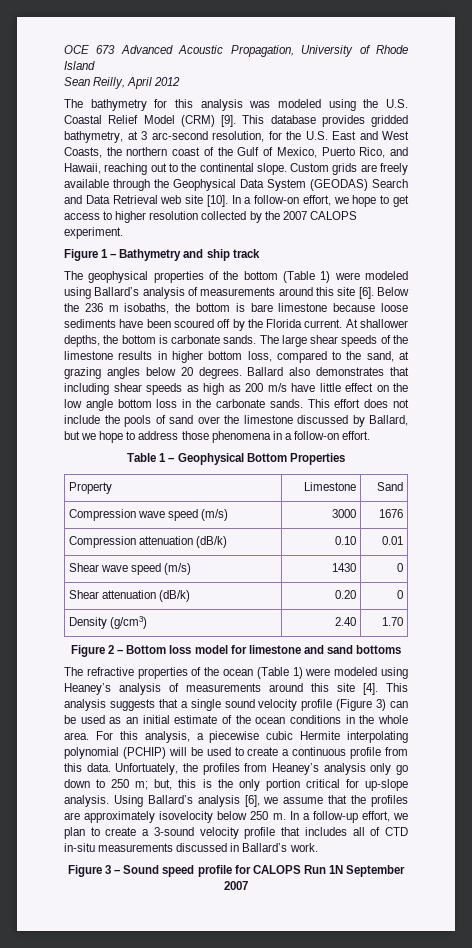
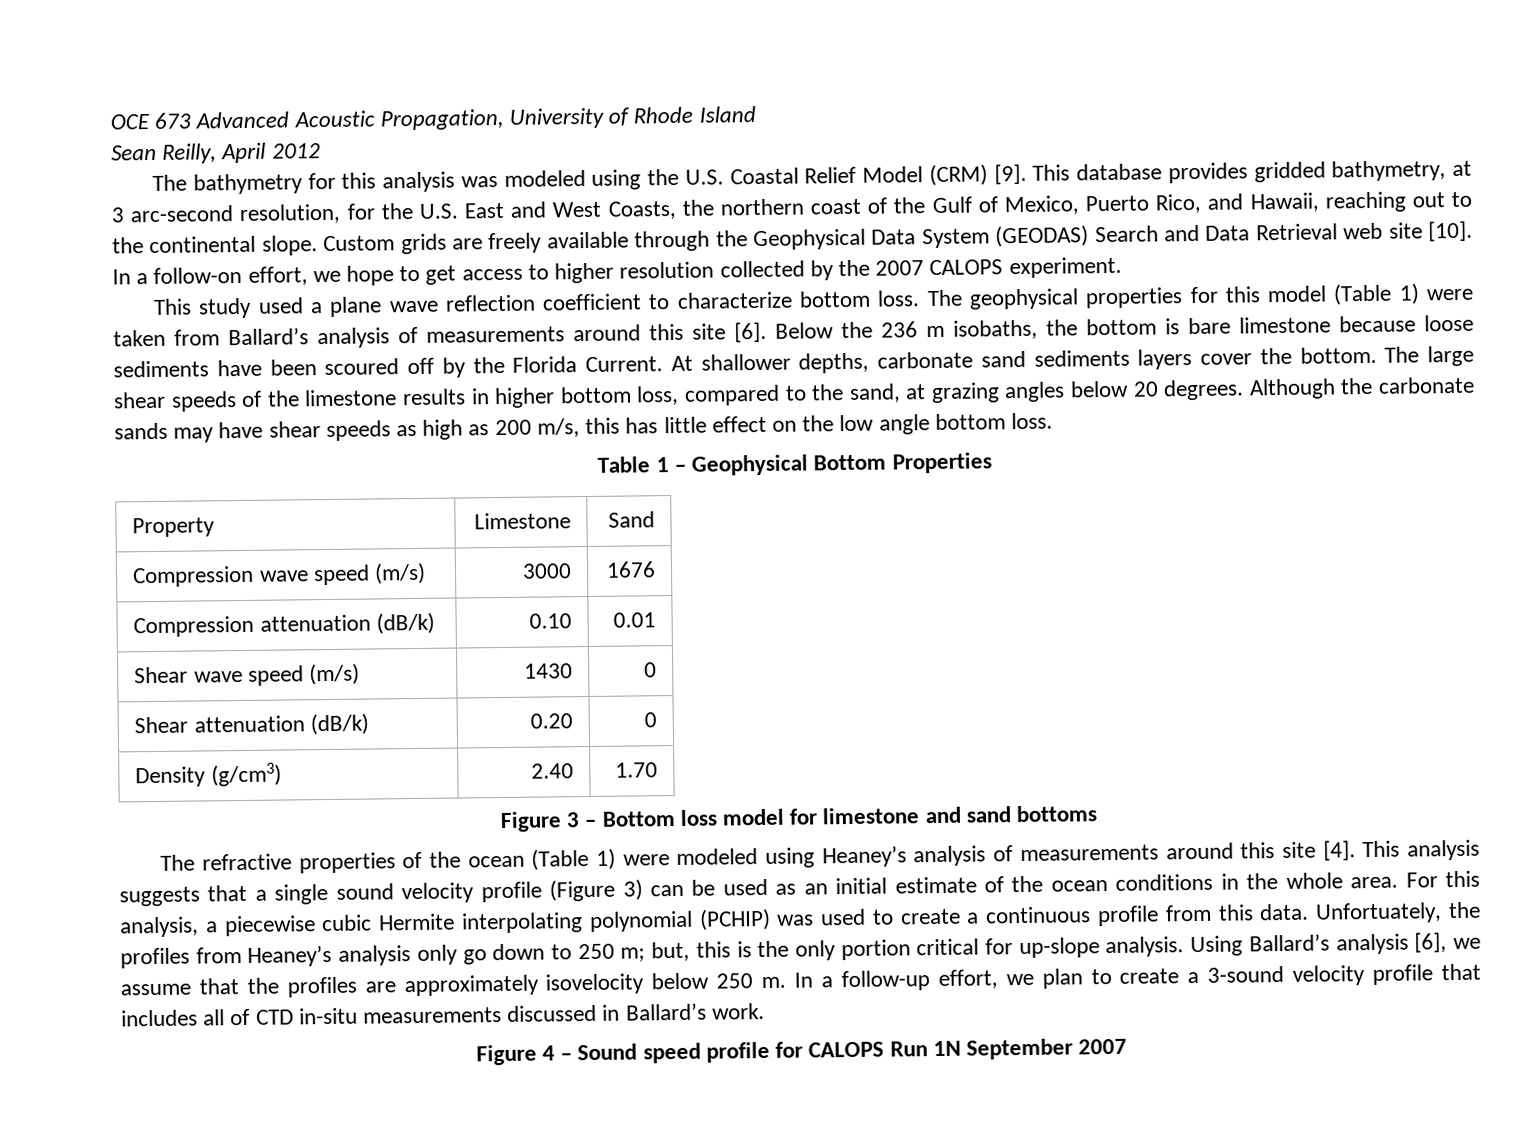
[64,249,260,261] [64,271,408,283] [64,287,91,299] Figure 1 – Bathymetry and ship track // The geophysical properties of the bottom (Table 1) were modeled using -> [153,283,1473,319] [113,329,220,347] This study used a plane wave reflection coefficient to characterize bottom loss. The geophysical properties for this model (Table 1) were taken from
[304,319,343,328] current. -> [585,356,663,373] Current.
[103,335,257,344] the bottom is carbonate sands. -> [877,346,1377,370] carbonate sand sediments layers cover the bottom.
[247,367,409,376] [64,383,109,395] Ballard also demonstrates that including -> [1248,376,1475,400] [114,421,264,443] Although the carbonate sands may have
[267,383,315,392] m/s have -> [536,417,659,438] m/s, this has
[156,399,409,408] [64,415,408,427] [64,431,371,443] loss in the carbonate sands. This effort does not include the pools of sand over the limestone discussed by Ballard, but we hope to address those phenomena in a follow-on effort. -> [1010,412,1053,430] loss.
[108,645,115,654] 2 -> [566,812,580,828] 3
[168,747,203,756] will be -> [777,914,815,926] was
[105,865,112,874] 3 -> [542,1045,556,1061] 4

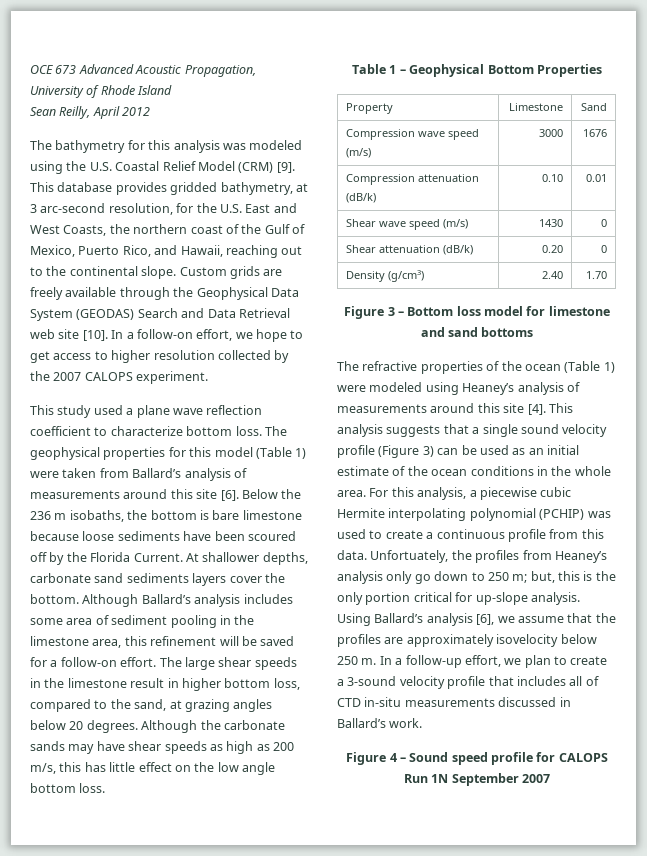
(1377, 355) none -> [82,594,293,607] [30,615,255,628] [30,636,295,648] [30,657,157,667] Although Ballard’s analysis includes some area of sediment pooling in the limestone area, this refinement will be saved for a follow-on effort.
[241,388,466,407] of the limestone results -> [30,678,165,688] in the limestone result

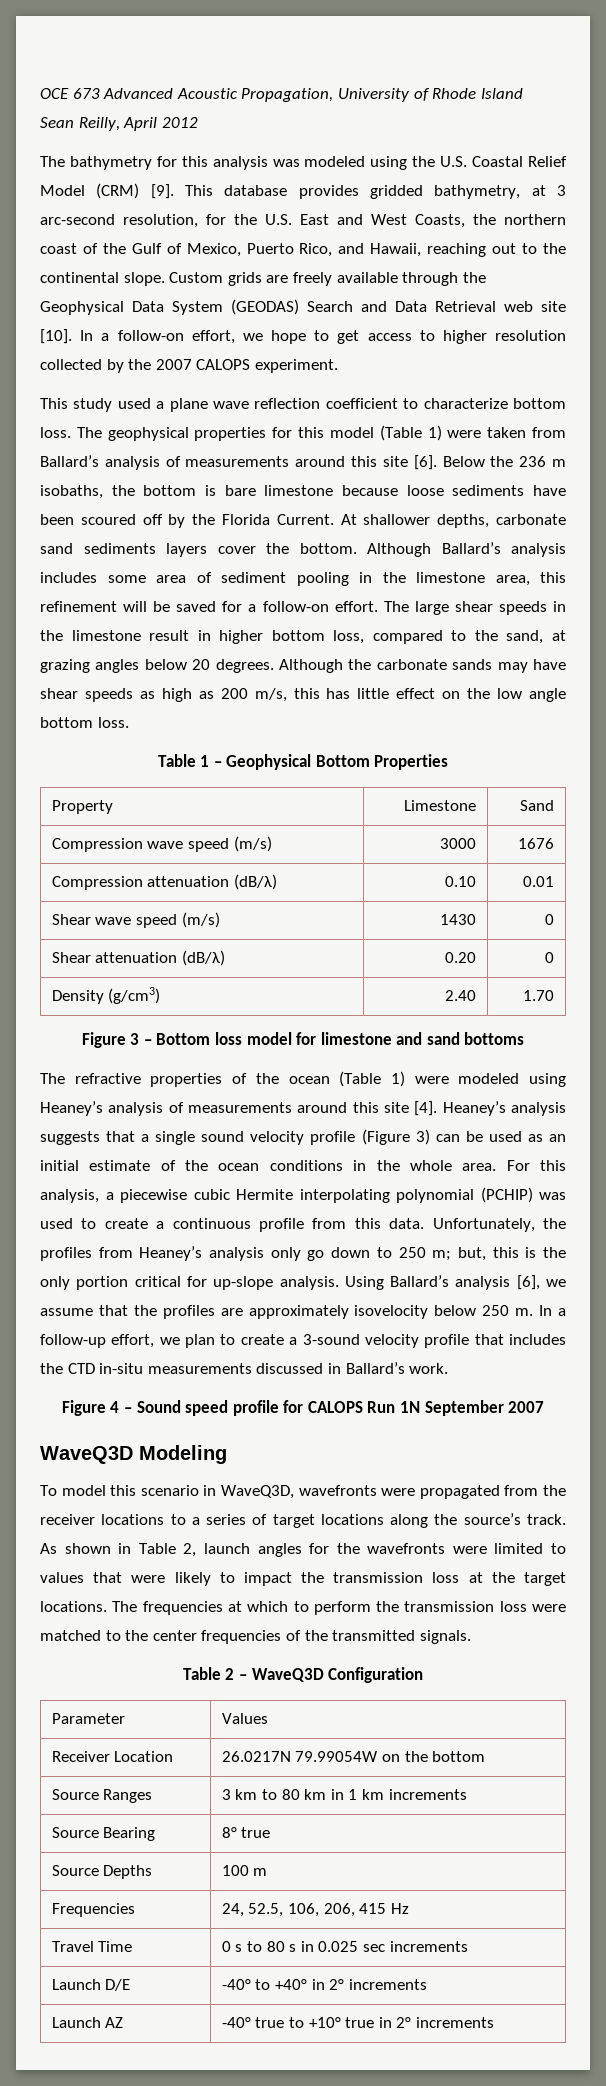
[345,193,376,203] (dB/k) -> [234,874,278,890] (dB/λ)
[442,245,473,255] (dB/k) -> [182,950,226,966] (dB/λ)
[548,403,573,413] This -> [442,1101,506,1116] Heaney’s
[370,550,449,563] Unfortuately, -> [432,1218,535,1232] Unfortunately,
[569,676,599,686] all of -> [40,1363,63,1374] the
(551, 778) none -> [40,1445,227,1464] [40,1485,567,1499] [40,1513,566,1528] [40,1543,566,1557] [40,1572,566,1586] [40,1601,566,1615] [40,1630,471,1644] [182,1667,424,1683] [51,1713,125,1724] [221,1713,268,1724] [51,1751,174,1762] [221,1751,486,1762] [51,1789,153,1803] [221,1789,467,1800] [51,1827,156,1841] [221,1827,271,1838] [51,1865,153,1879] [221,1865,268,1876] [51,1903,135,1917] [221,1903,409,1917] [51,1941,133,1952] [221,1941,468,1952] [51,1979,131,1991] [221,1979,427,1990] [51,2017,124,2028] [221,2017,494,2028] // WaveQ3D Modeling // To model this scenario in WaveQ3D, wavefronts were propagated from the receiver locations to a series of target locations along the source’s track. As shown in Table 2, launch angles for the wavefronts were limited to values that were likely to impact the transmission loss at the target locations. The frequencies at which to perform the transmission loss were matched to the center frequencies of the transmitted signals. // Table 2 – WaveQ3D Configuration // Parameter | Values // Receiver Location | 26.0217N 79.99054W on the bottom // Source Ranges | 3 km to 80 km in 1 km increments // Source Bearing | 8° true // Source Depths | 100 m // Frequencies | 24, 52.5, 106, 206, 415 Hz // Travel Time | 0 s to 80 s in 0.025 sec increments // Launch D/E | -40° to +40° in 2° increments // Launch AZ | -40° true to +10° true in 2° increments

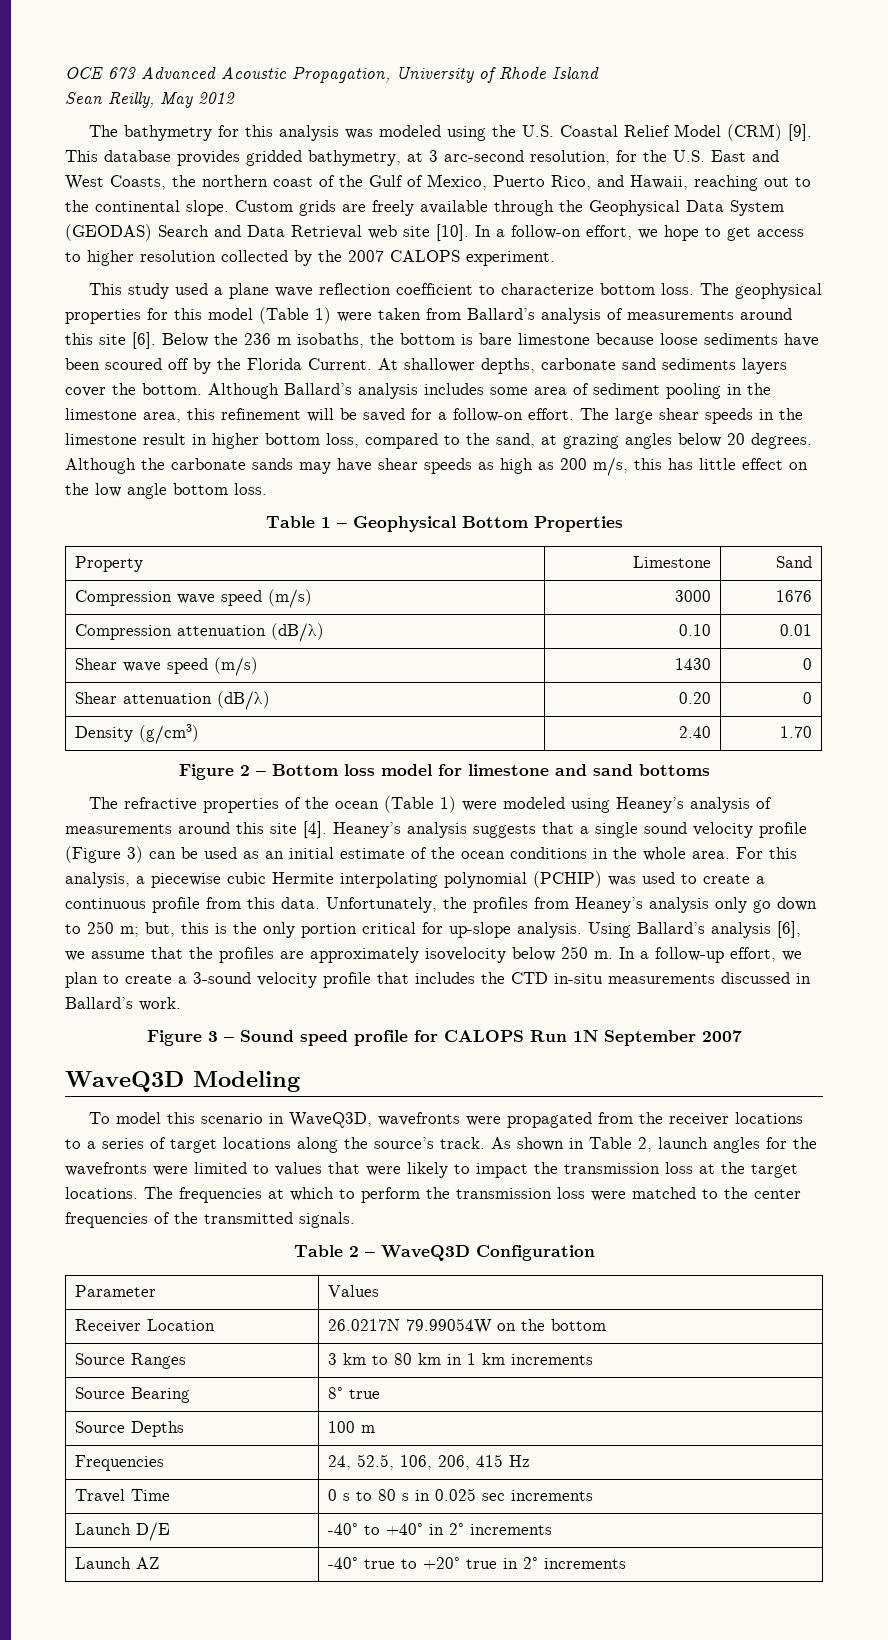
[123,117,158,131] April -> [160,92,193,108] May
[130,1033,140,1045] 3 -> [239,765,250,776] 2
[110,1401,120,1413] 4 -> [207,1031,218,1042] 3
[308,2017,341,2028] +10° -> [423,1557,461,1569] +20°

